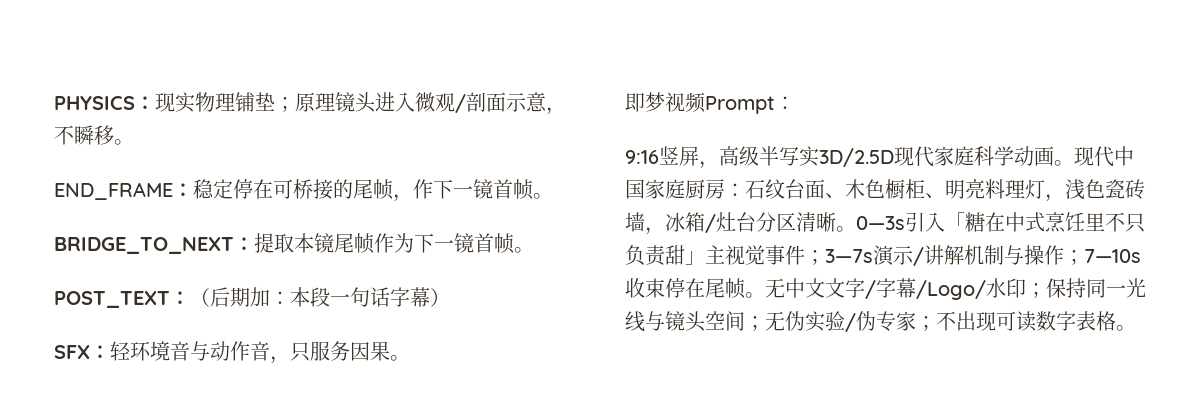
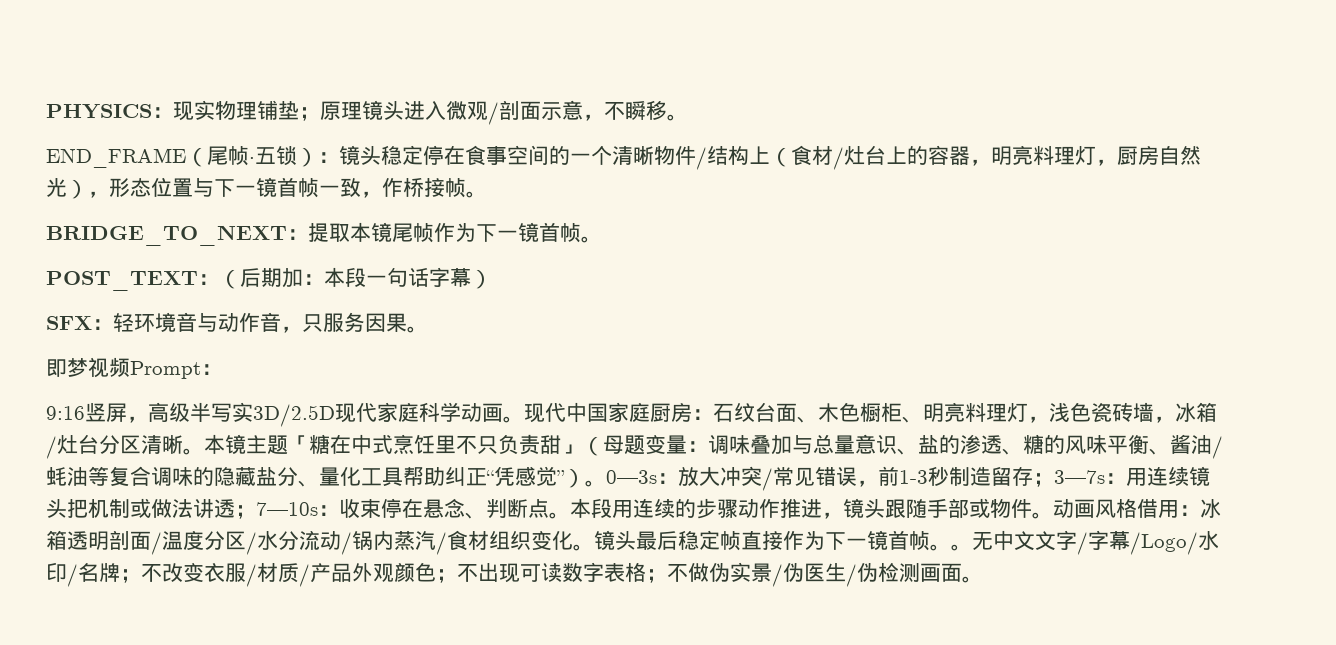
[173,179,513,202] ：稳定停在可桥接的尾帧，作下一镜首 -> [186,145,1201,170] [46,177,445,199] （尾帧·五锁）：镜头稳定停在食事空间的一个清晰物件/结构上（食材/灶台上的容器，明亮料理灯，厨房自然光），形态位置与下一镜首帧一致，作桥接
[856,212,945,232] 0—3s引入 -> [204,434,288,455] 本镜主题
[705,245,1141,266] [625,278,746,299] 主视觉事件；3—7s演示/讲解机制与操作；7—10s收束停在尾帧 -> [582,434,1223,459] [46,466,1210,491] [46,498,1221,519] [46,530,951,555] （母题变量：调味叠加与总量意识、盐的渗透、糖的风味平衡、酱油/蚝油等复合调味的隐藏盐分、量化工具帮助纠正“凭感觉”）。0—3s：放大冲突/常见错误，前1-3秒制造留存；3—7s：用连续镜头把机制或做法讲透；7—10s：收束停在悬念、判断点。本段用连续的步骤动作推进，镜头跟随手部或物件。动画风格借用：冰箱透明剖面/温度分区/水分流动/锅内蒸汽/食材组织变化。镜头最后稳定帧直接作为下一镜首帧。
[1026,278,1146,298] [625,311,916,332] ；保持同一光线与镜头空间；无伪实验/伪专家 -> [67,562,436,587] /名牌；不改变衣服/材质/产品外观颜色
(1116, 321) none -> [646,562,962,587] ；不做伪实景/伪医生/伪检测画面

